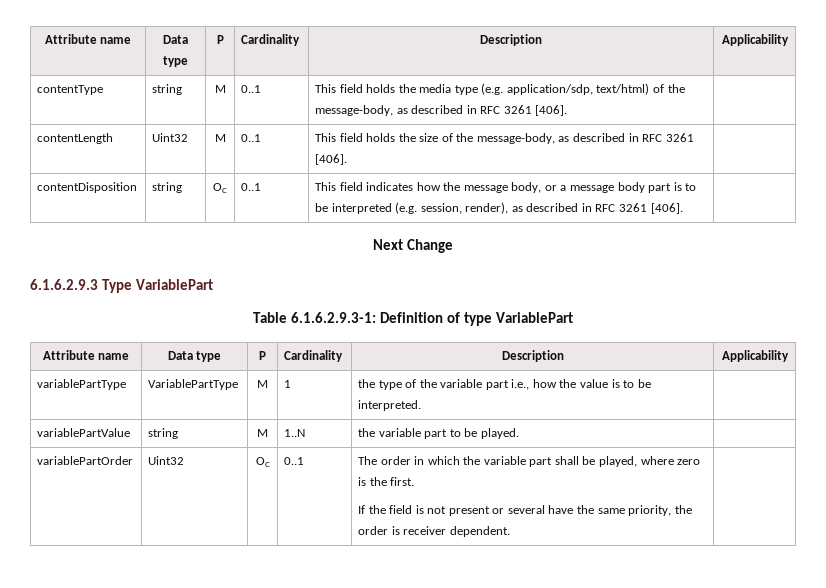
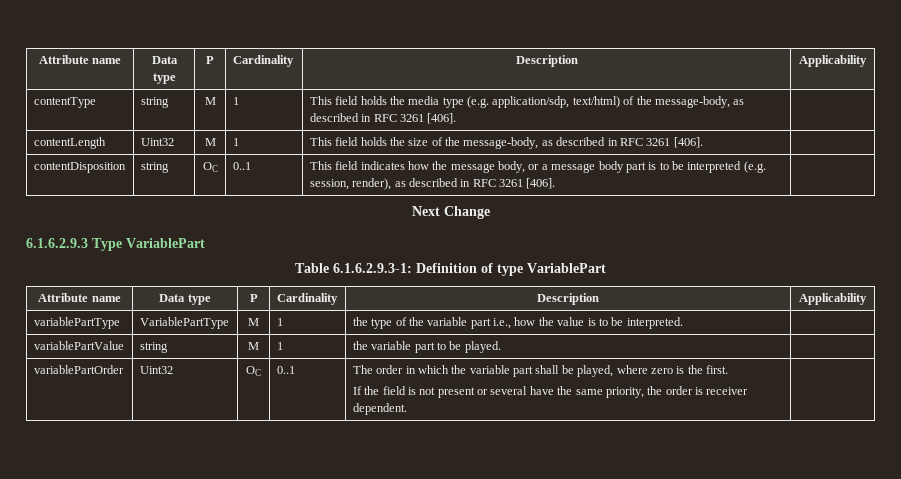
[241,85,262,93] 0..1 -> [232,97,239,105] 1
[241,134,262,142] 0..1 -> [232,138,239,146] 1
[284,429,306,437] 1..N -> [276,342,283,350] 1

